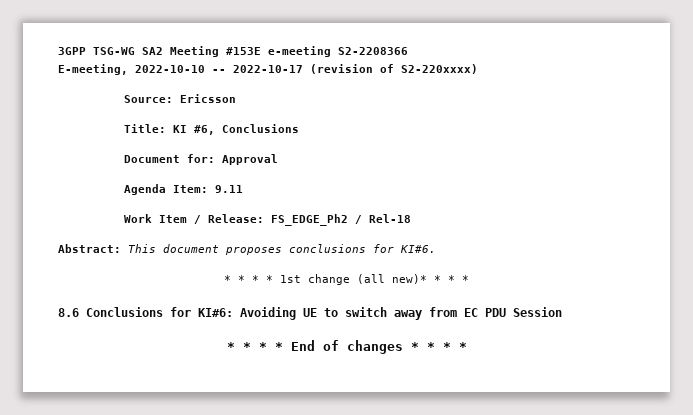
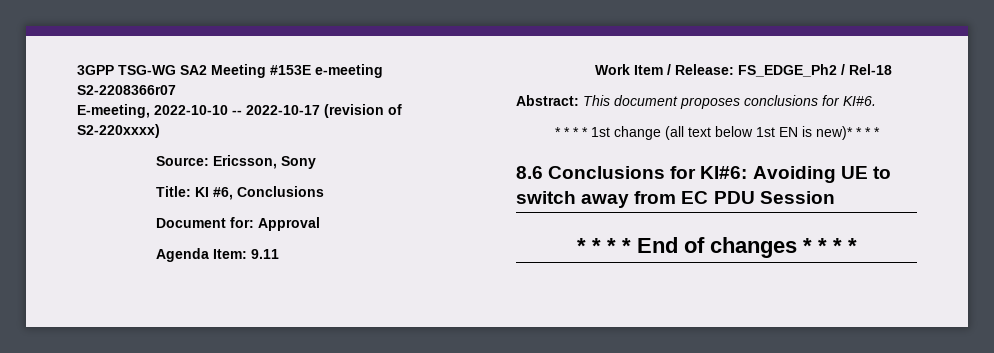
[338,47,408,55] S2-2208366 -> [77,85,176,95] S2-2208366r07
[179,94,236,103] Ericsson -> [212,155,316,169] Ericsson, Sony
(385, 279) none -> [687,126,812,137] text below 1st EN is

